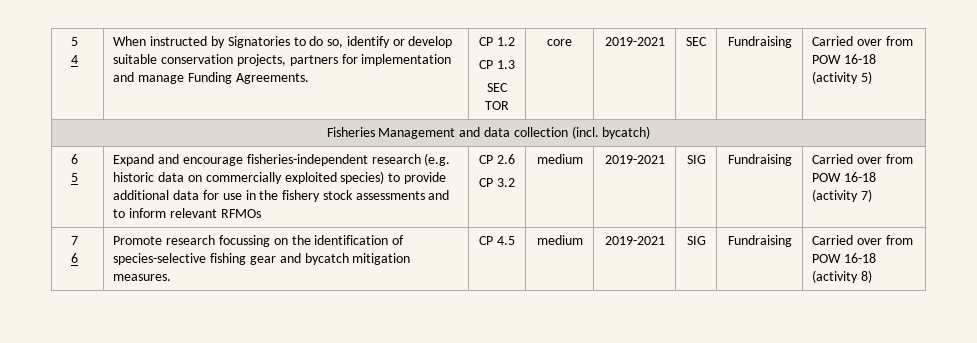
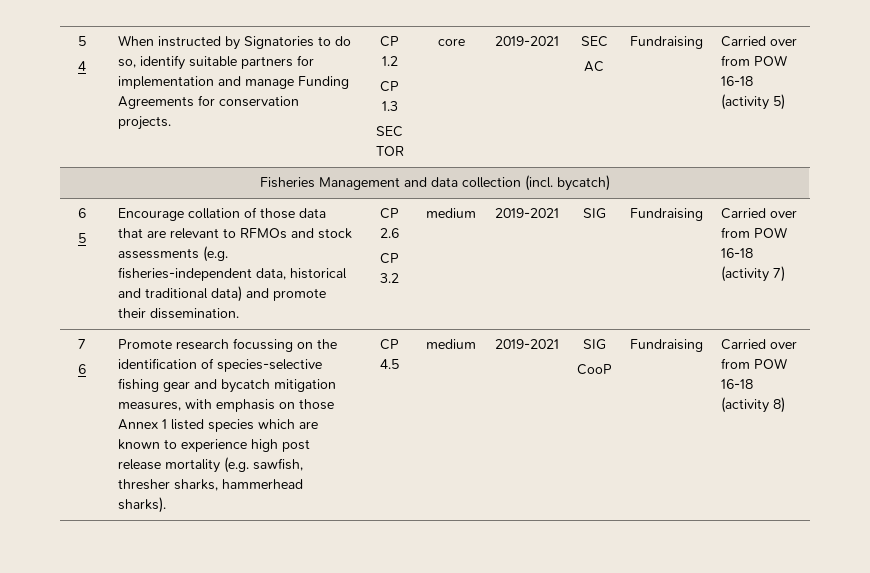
[392,36,453,48] [113,54,286,66] or develop suitable conservation projects, -> [188,56,237,67] suitable
[235,73,309,84] Agreements. -> [117,95,299,109] [117,116,171,130] Agreements for conservation projects.
(707, 41) none -> [584,61,604,72] // AC
[113,153,451,166] [113,171,446,184] [113,190,450,202] [113,208,261,218] Expand and encourage fisheries-independent research (e.g. historic data on commercially exploited species) to provide additional data for use in the fishery stock assessments and to inform relevant RFMOs -> [117,207,326,221] [117,228,352,239] [117,246,228,262] [117,267,347,281] [117,286,326,302] [117,308,239,319] Encourage collation of those data that are relevant to RFMOs and stock assessments (e.g. fisheries-independent data, historical and traditional data) and promote their dissemination.
[113,274,172,281] measures. -> [117,399,334,412] [117,419,318,432] [117,439,310,452] [117,457,303,473] [117,479,303,491] [117,497,166,513] measures, with emphasis on those Annex 1 listed species which are known to experience high post release mortality (e.g. sawfish, thresher sharks, hammerhead sharks).
(706, 240) none -> [576,364,612,375] // CooP

